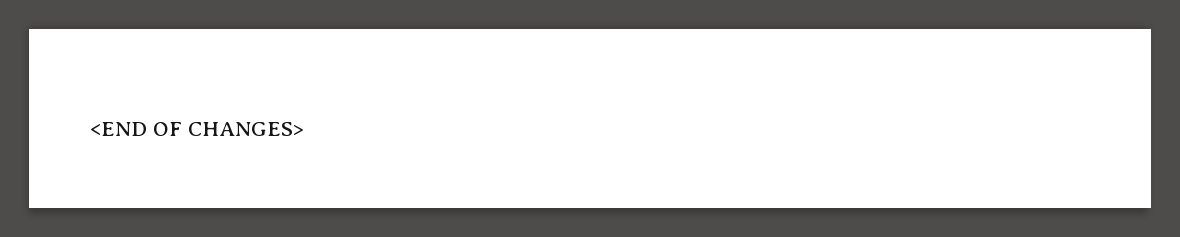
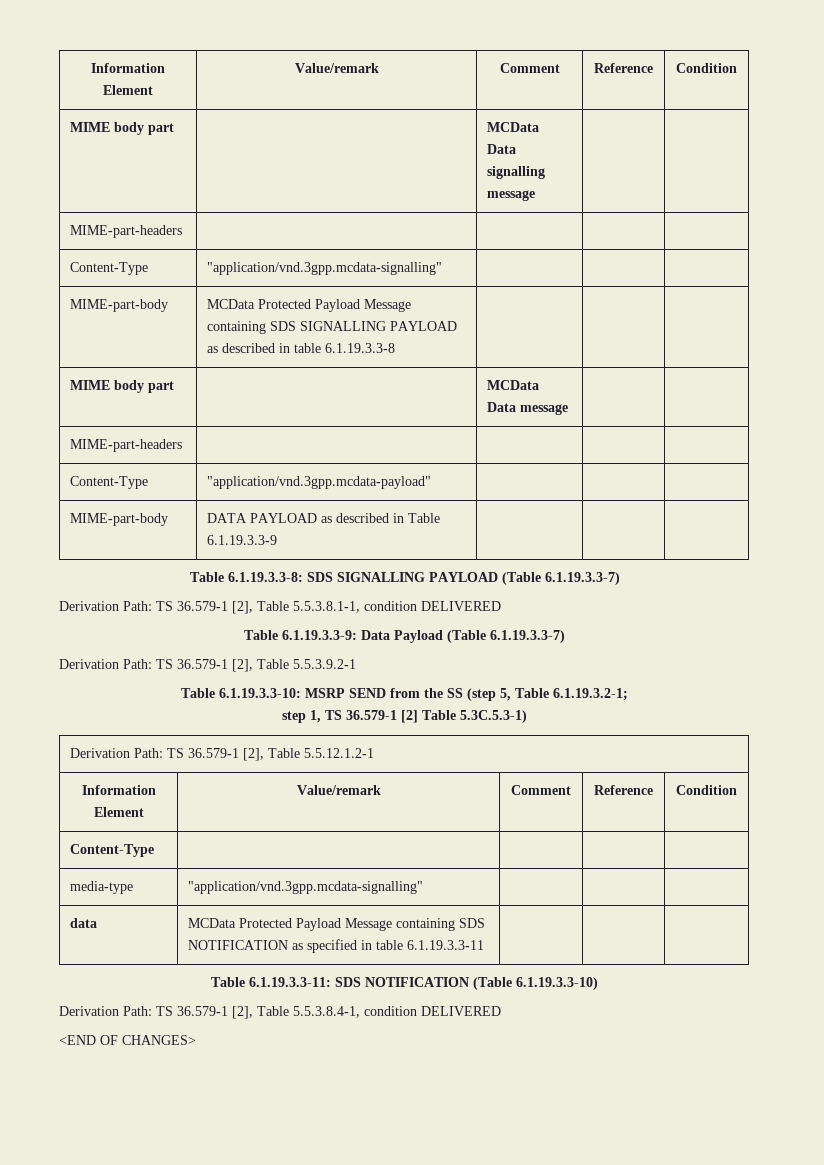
(90, 129) none -> [91,63,165,73] [103,85,153,95] [294,63,379,73] [499,63,560,73] [594,63,653,73] [676,63,737,73] [70,122,175,135] [487,122,540,132] [487,144,517,154] [487,166,546,179] [487,190,536,201] [70,225,183,238] [70,262,149,275] [207,262,443,275] [70,299,169,312] [207,299,412,312] [207,321,458,334] [207,343,396,353] [70,380,175,393] [487,380,540,390] [487,402,569,415] [70,439,183,452] [70,476,149,489] [207,476,432,489] [70,513,169,526] [207,513,441,523] [207,535,278,545] [189,572,620,585] [59,601,501,614] [244,630,565,643] [59,659,356,672] [181,688,628,701] [282,710,527,723] [70,748,375,761] [81,785,156,795] [93,807,144,817] [296,785,381,795] [511,785,571,795] [594,785,653,795] [676,785,737,795] [70,844,155,857] [70,881,134,894] [188,881,424,894] [70,918,98,928] [188,918,486,931] [188,939,485,953] [211,977,598,990] [59,1006,501,1019] Information Element | Value/remark | Comment | Reference | Condition // MIME body part | | MCData Data signalling message | | // MIME-part-headers | | | | // Content-Type | "application/vnd.3gpp.mcdata-signalling" | | | // MIME-part-body | MCData Protected Payload Message containing SDS SIGNALLING PAYLOAD as described in table 6.1.19.3.3-8 | | | // MIME body part | | MCData Data message | | // MIME-part-headers | | | | // Content-Type | "application/vnd.3gpp.mcdata-payload" | | | // MIME-part-body | DATA PAYLOAD as described in Table 6.1.19.3.3-9 | | | // Table 6.1.19.3.3-8: SDS SIGNALLING PAYLOAD (Table 6.1.19.3.3-7) // Derivation Path: TS 36.579-1 [2], Table 5.5.3.8.1-1, condition DELIVERED // Table 6.1.19.3.3-9: Data Payload (Table 6.1.19.3.3-7) // Derivation Path: TS 36.579-1 [2], Table 5.5.3.9.2-1 // Table 6.1.19.3.3-10: MSRP SEND from the SS (step 5, Table 6.1.19.3.2-1; // step 1, TS 36.579-1 [2] Table 5.3C.5.3-1) // Derivation Path: TS 36.579-1 [2], Table 5.5.12.1.2-1 // Information Element | Value/remark | Comment | Reference | Condition // Content-Type | | | | // media-type | "application/vnd.3gpp.mcdata-signalling" | | | // data | MCData Protected Payload Message containing SDS NOTIFICATION as specified in table 6.1.19.3.3-11 | | | // Table 6.1.19.3.3-11: SDS NOTIFICATION (Table 6.1.19.3.3-10) // Derivation Path: TS 36.579-1 [2], Table 5.5.3.8.4-1, condition DELIVERED //

